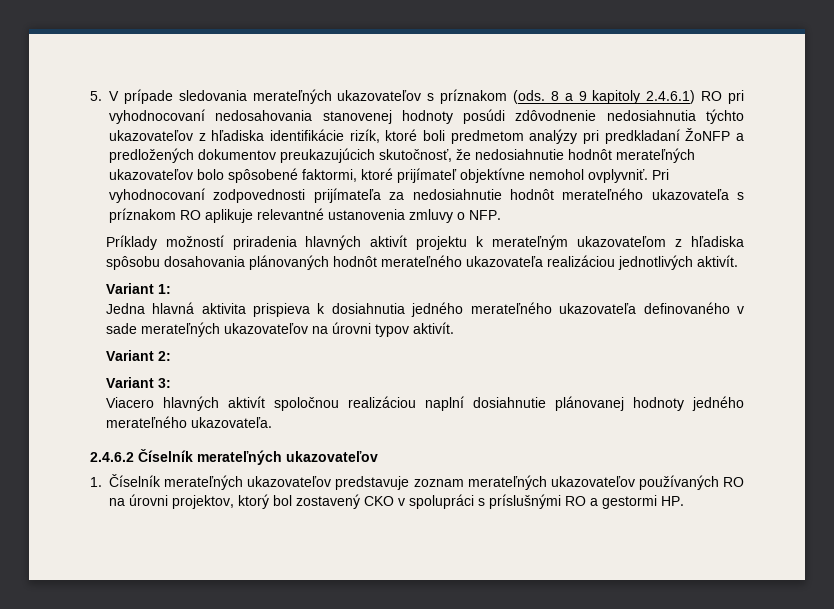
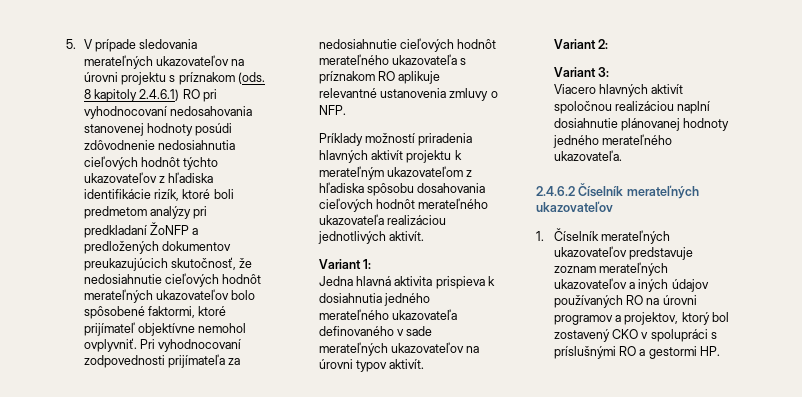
(422, 95) none -> [231,59,245,66] [83,72,166,85] na úrovni projektu
[564,91,587,101] a 9 -> (91, 94) none
(696, 115) none -> [83,156,180,170] cieľových hodnôt
(564, 154) none -> [164,273,219,287] cieľových
(502, 194) none -> [399,38,454,52] cieľových
[248,255,329,270] plánovaných -> [318,198,373,212] cieľových
(635, 481) none -> [628,279,709,292] a iných údajov
(168, 500) none -> [553,315,621,325] programov a

